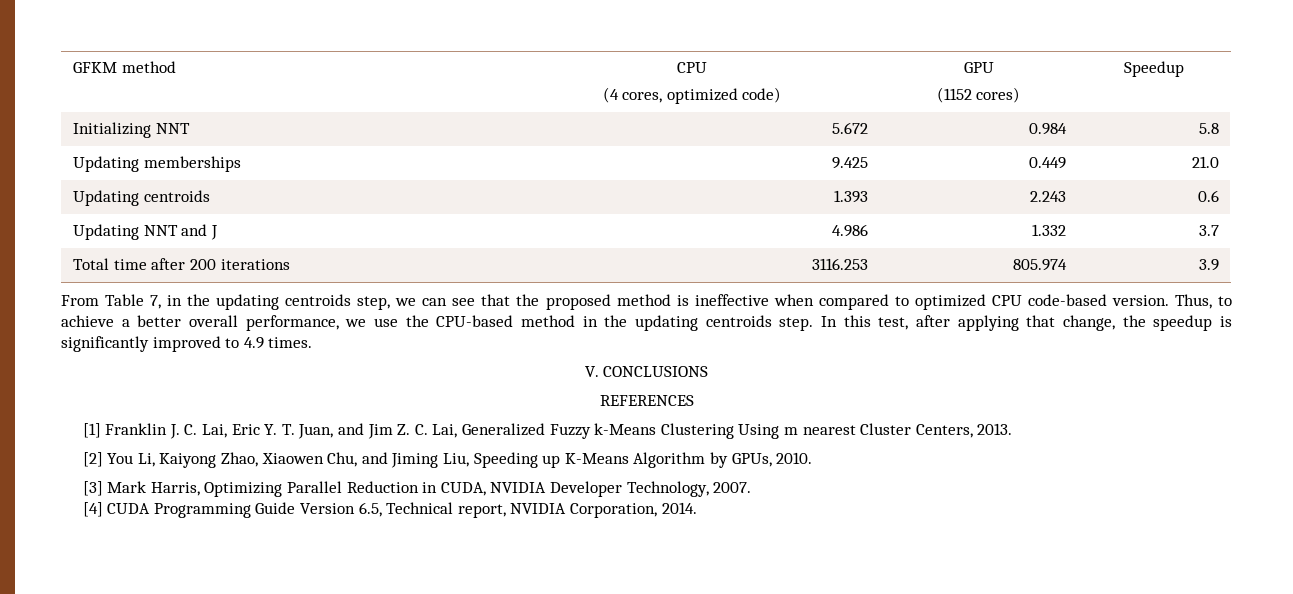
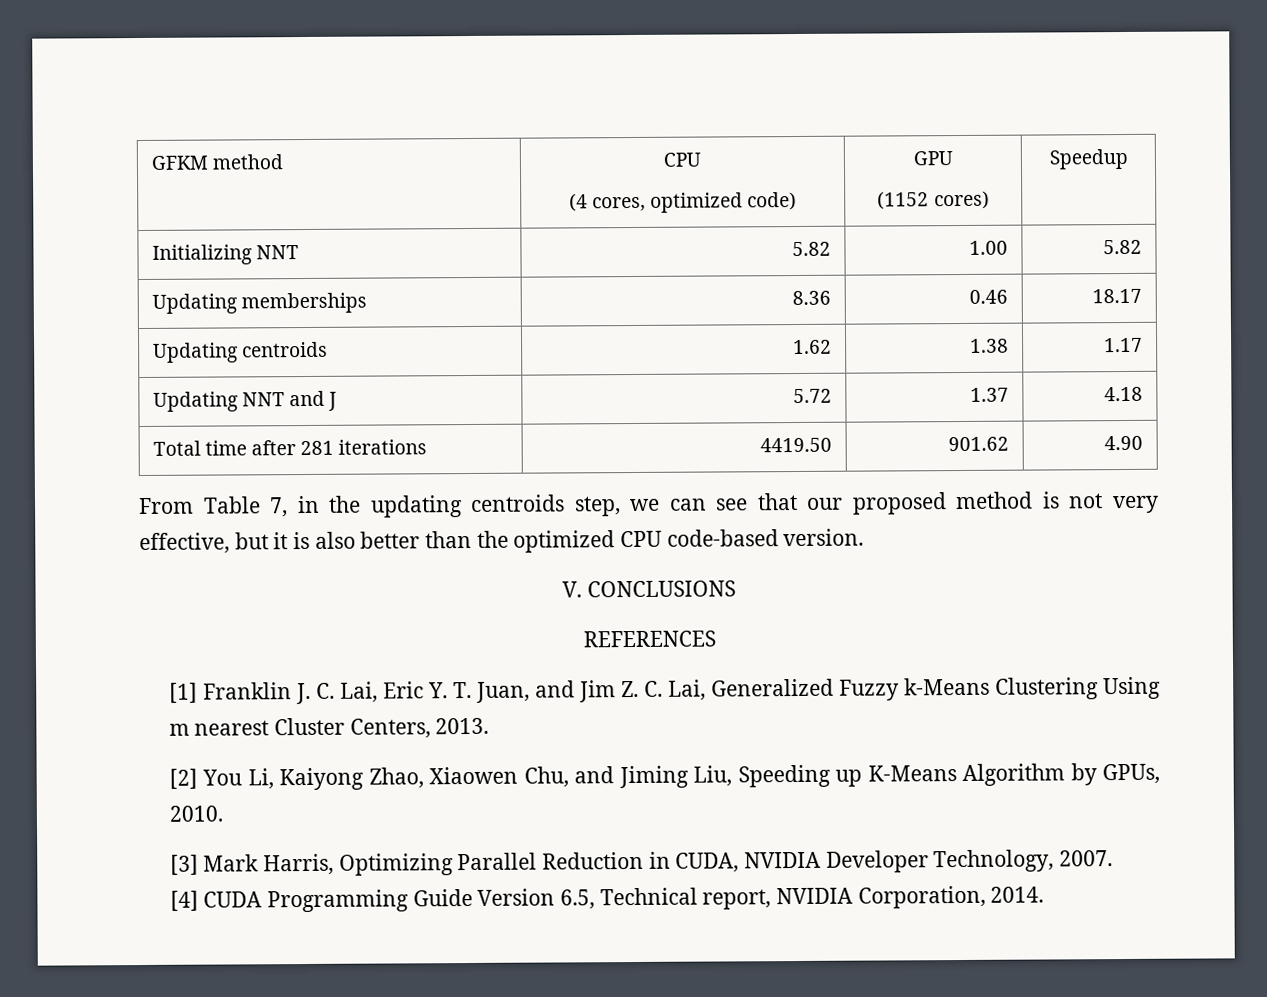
[831,122,868,134] [1028,123,1067,135] [1198,123,1219,134] 5.672 | 0.984 | 5.8 -> [792,241,832,257] [969,240,1009,255] [1103,239,1143,255] 5.82 | 1.00 | 5.82
[831,157,868,169] [1028,157,1066,169] [1191,156,1219,168] 9.425 | 0.449 | 21.0 -> [792,290,832,306] [969,289,1009,304] [1092,288,1143,304] 8.36 | 0.46 | 18.17
[833,190,868,203] [1029,191,1066,202] [1197,190,1219,202] 1.393 | 2.243 | 0.6 -> [793,339,833,355] [970,338,1010,353] [1104,337,1144,353] 1.62 | 1.38 | 1.17
[831,224,868,237] [1031,224,1066,236] [1198,225,1219,236] 4.986 | 1.332 | 3.7 -> [793,388,833,404] [970,387,1010,402] [1104,386,1144,402] 5.72 | 1.37 | 4.18
[190,259,217,270] 200 -> [300,440,335,456] 281
[811,258,868,270] [1012,259,1067,271] [1198,259,1219,271] 3116.253 | 805.974 | 3.9 -> [760,437,833,453] [948,436,1010,452] [1104,435,1144,451] 4419.50 | 901.62 | 4.90
[516,294,540,306] the -> [806,497,844,510] our
[694,294,1232,310] [61,315,1232,331] [61,336,313,352] ineffective when compared to optimized CPU code-based version. Thus, to achieve a better overall performance, we use the CPU-based method in the updating centroids step. In this test, after applying that change, the speedup is significantly improved to 4.9 times. -> [1068,493,1159,514] [139,528,865,555] not very effective, but it is also better than the optimized CPU code-based version.

